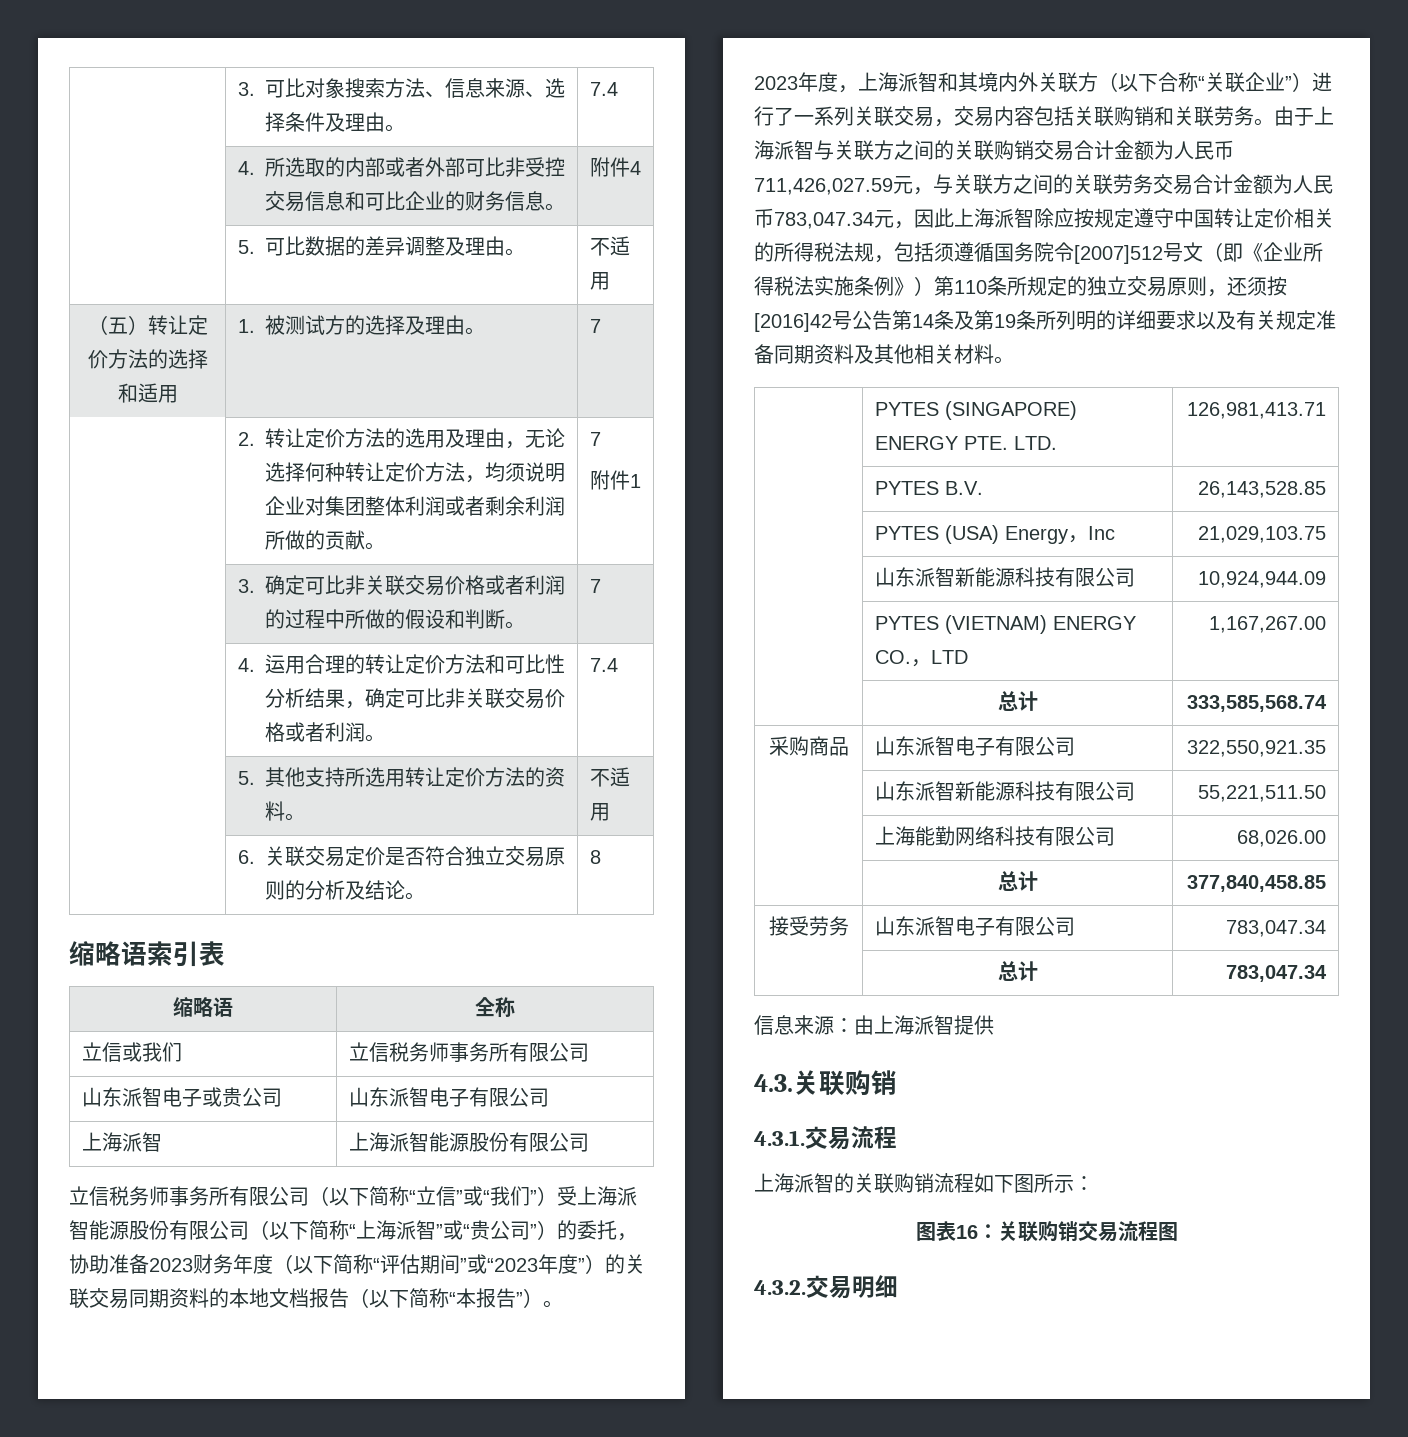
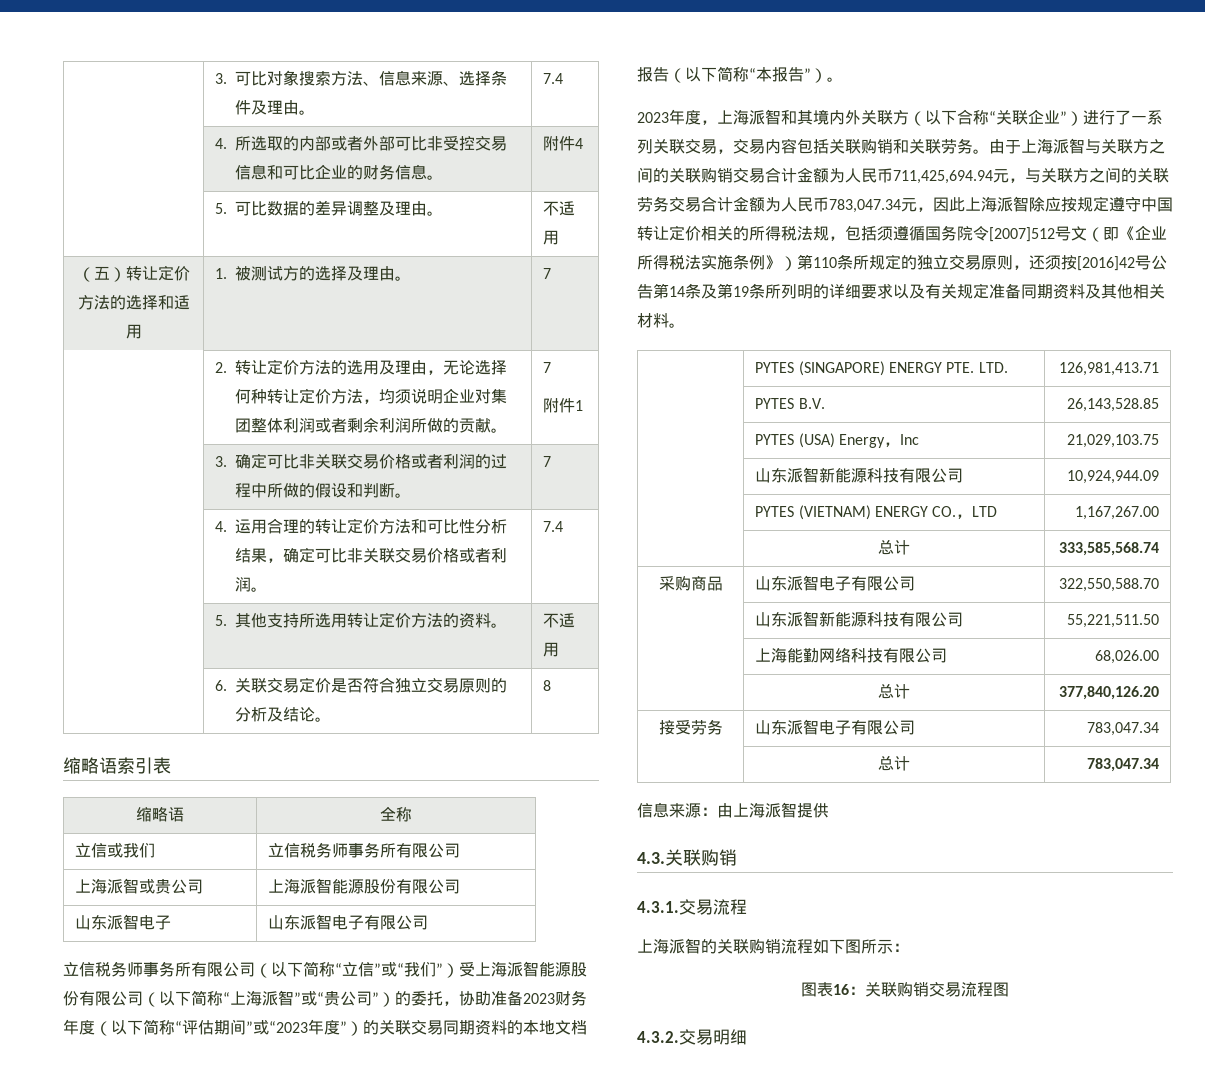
[81,1087,202,1107] 山东派智电子 -> [75,878,140,894] 上海派智
[348,1087,549,1107] [81,1132,162,1152] [348,1132,589,1152] | 山东派智电子有限公司 // 上海派智 | 上海派智能源股份有限公司 -> [268,878,461,894] [75,914,172,930] [268,914,429,930] | 上海派智能源股份有限公司 // 山东派智电子 | 山东派智电子有限公司
[754,178,893,195] 711,426,027.59 -> [893,170,993,184] 711,425,694.94
[1187,740,1327,757] 322,550,921.35 -> [1058,578,1159,592] 322,550,588.70
[1187,875,1327,892] 377,840,458.85 -> [1058,686,1159,700] 377,840,126.20

